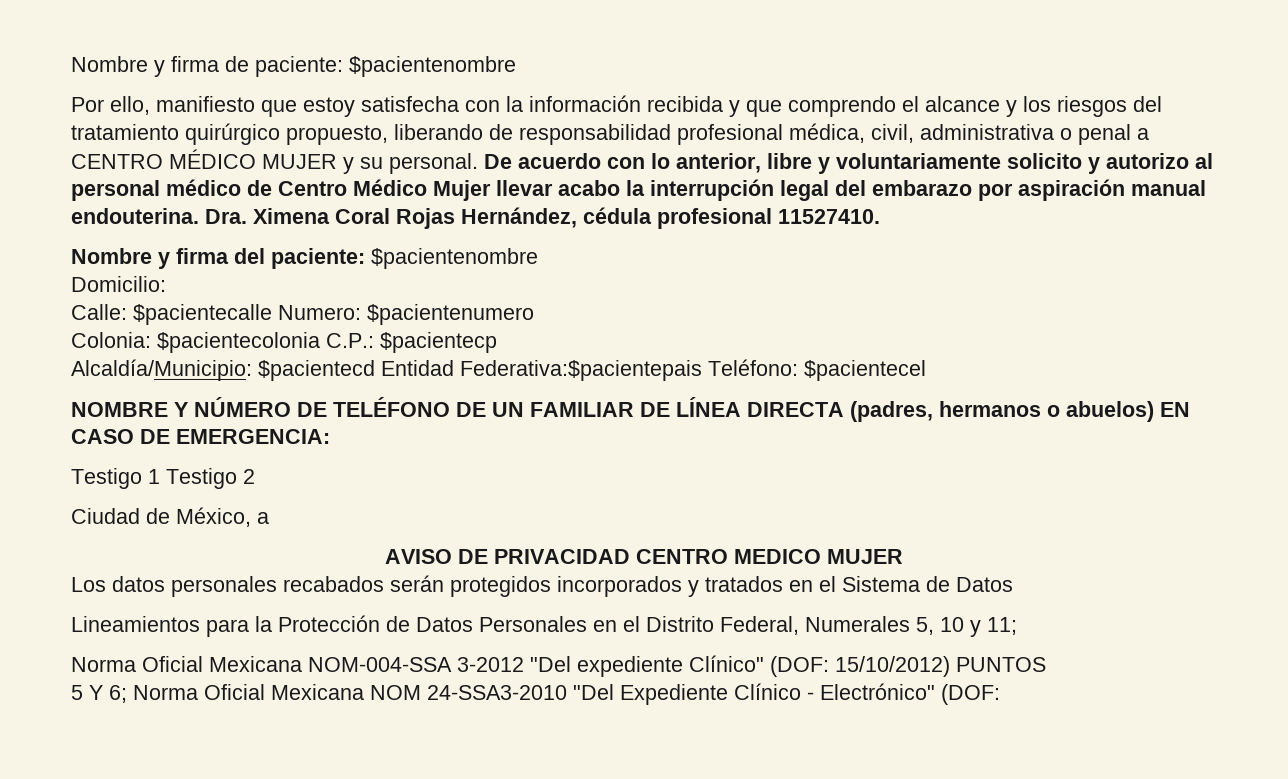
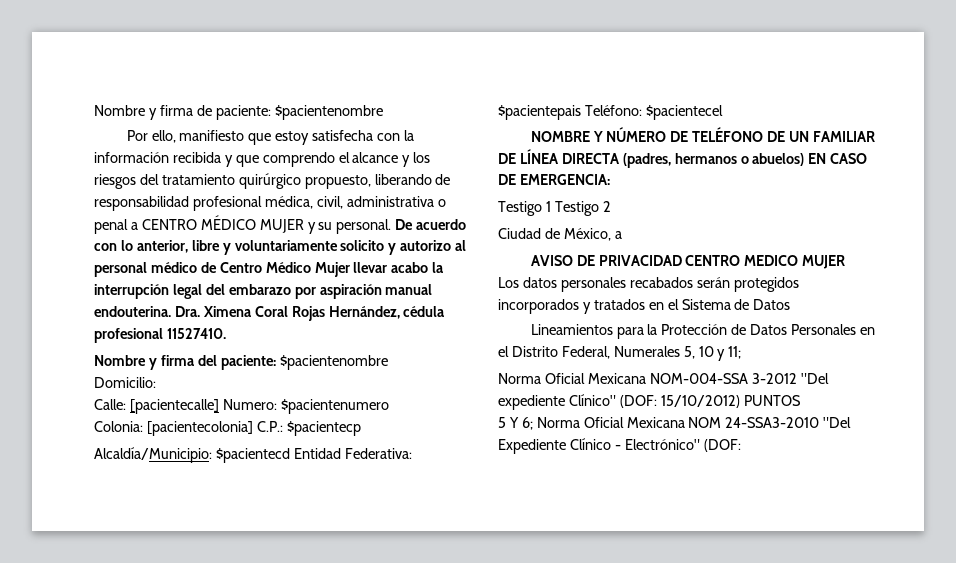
[133,304,272,325] $pacientecalle -> [129,399,219,414] [pacientecalle]
[157,332,320,353] $pacientecolonia -> [146,421,253,436] [pacientecolonia]
[460,360,702,381] Federativa:$pacientepais -> [344,448,412,459] [498,105,581,120] Federativa: $pacientepais

